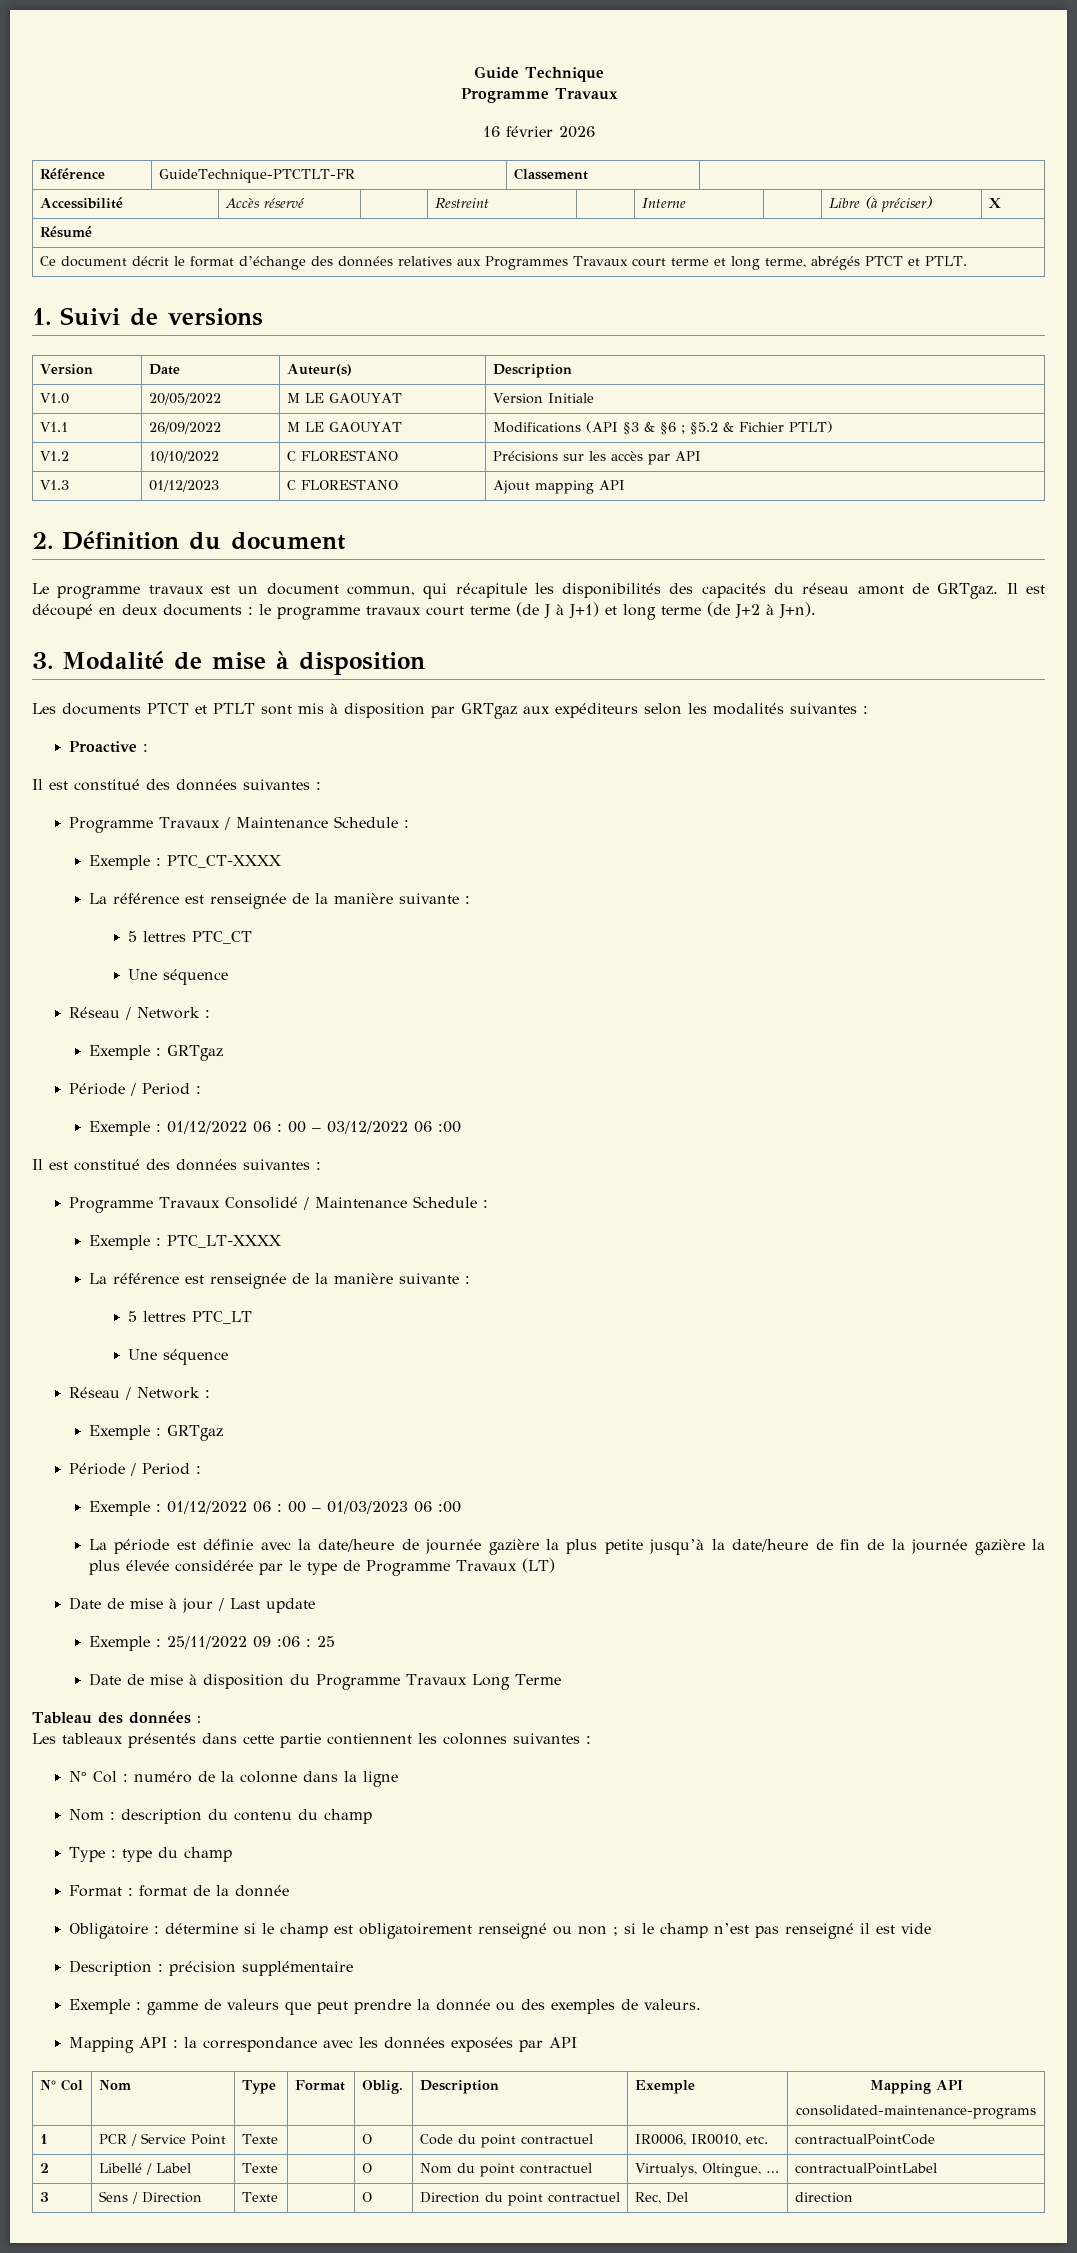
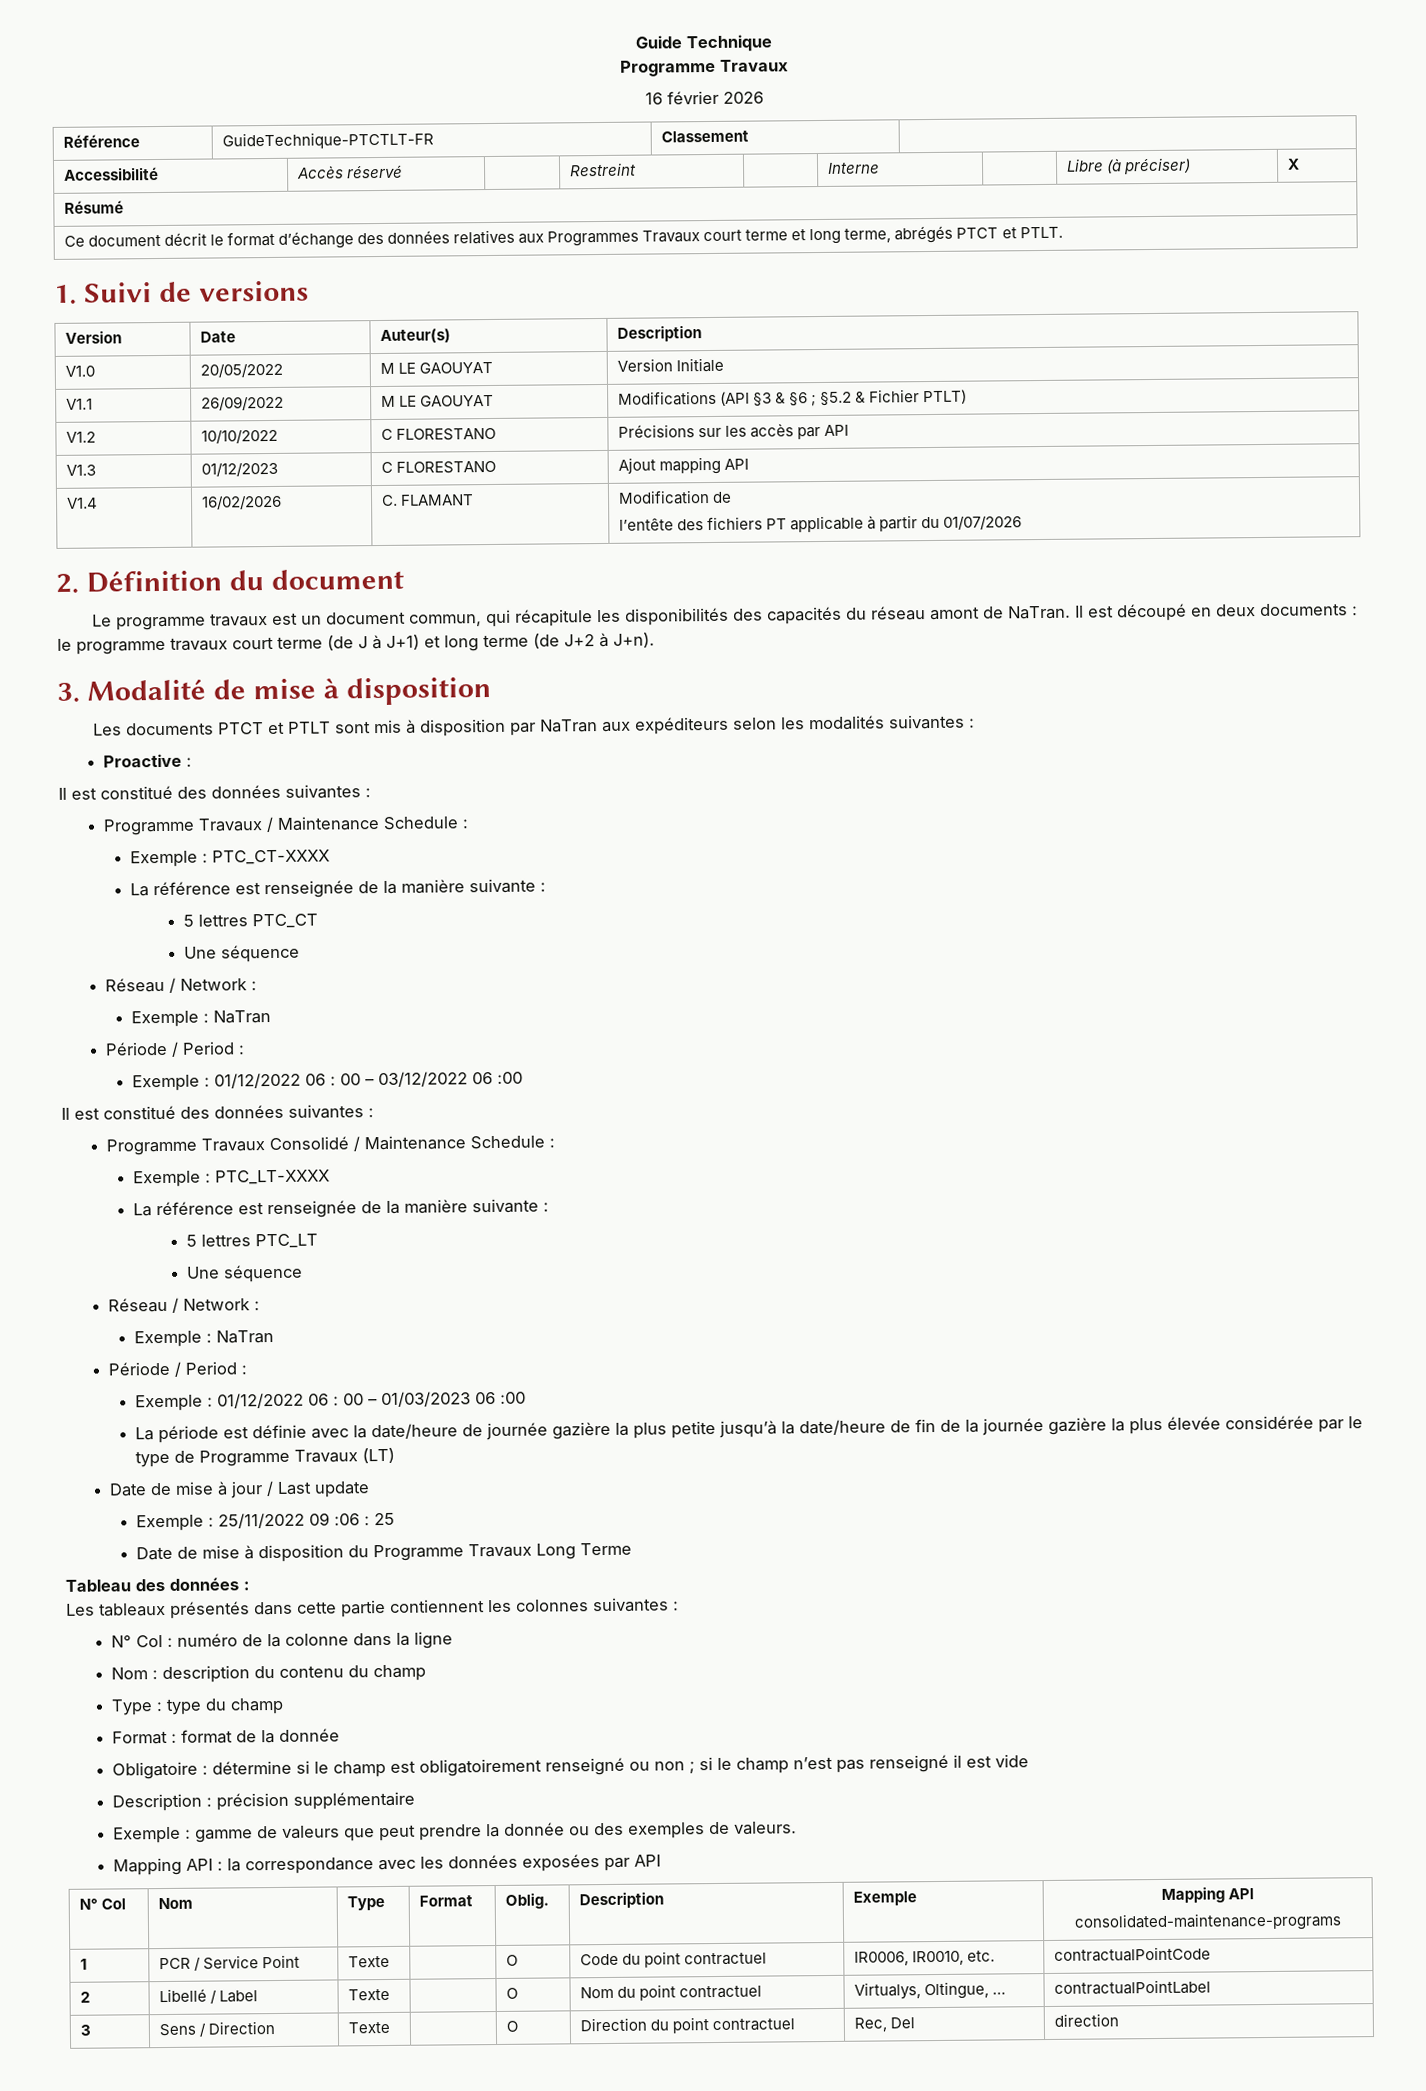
(625, 485) none -> [66,497,98,509] [200,494,282,510] [380,494,474,506] [617,490,732,505] [618,515,1022,533] // V1.4 | 16/02/2026 | C. FLAMANT | Modification de // l’entête des fichiers PT applicable à partir du 01/07/2026
[937,583,999,599] GRTgaz. -> [1007,605,1071,620] NaTran.
[461,703,517,719] GRTgaz -> [539,719,598,733] NaTran
[166,1045,223,1061] GRTgaz -> [213,1010,272,1024] NaTran
[166,1425,223,1441] GRTgaz -> [216,1329,275,1344] NaTran

